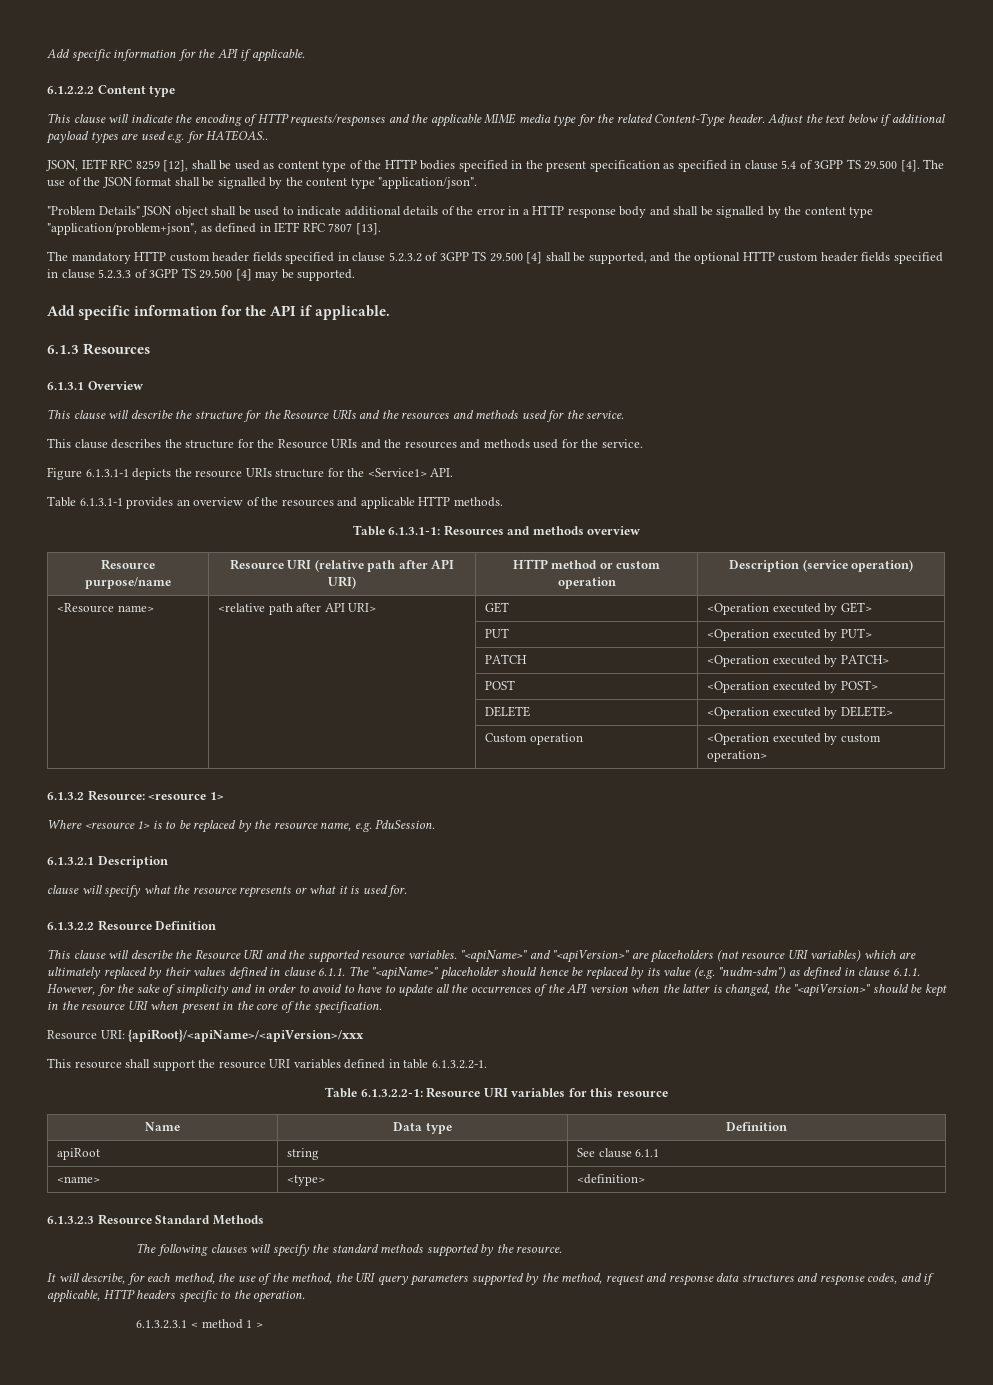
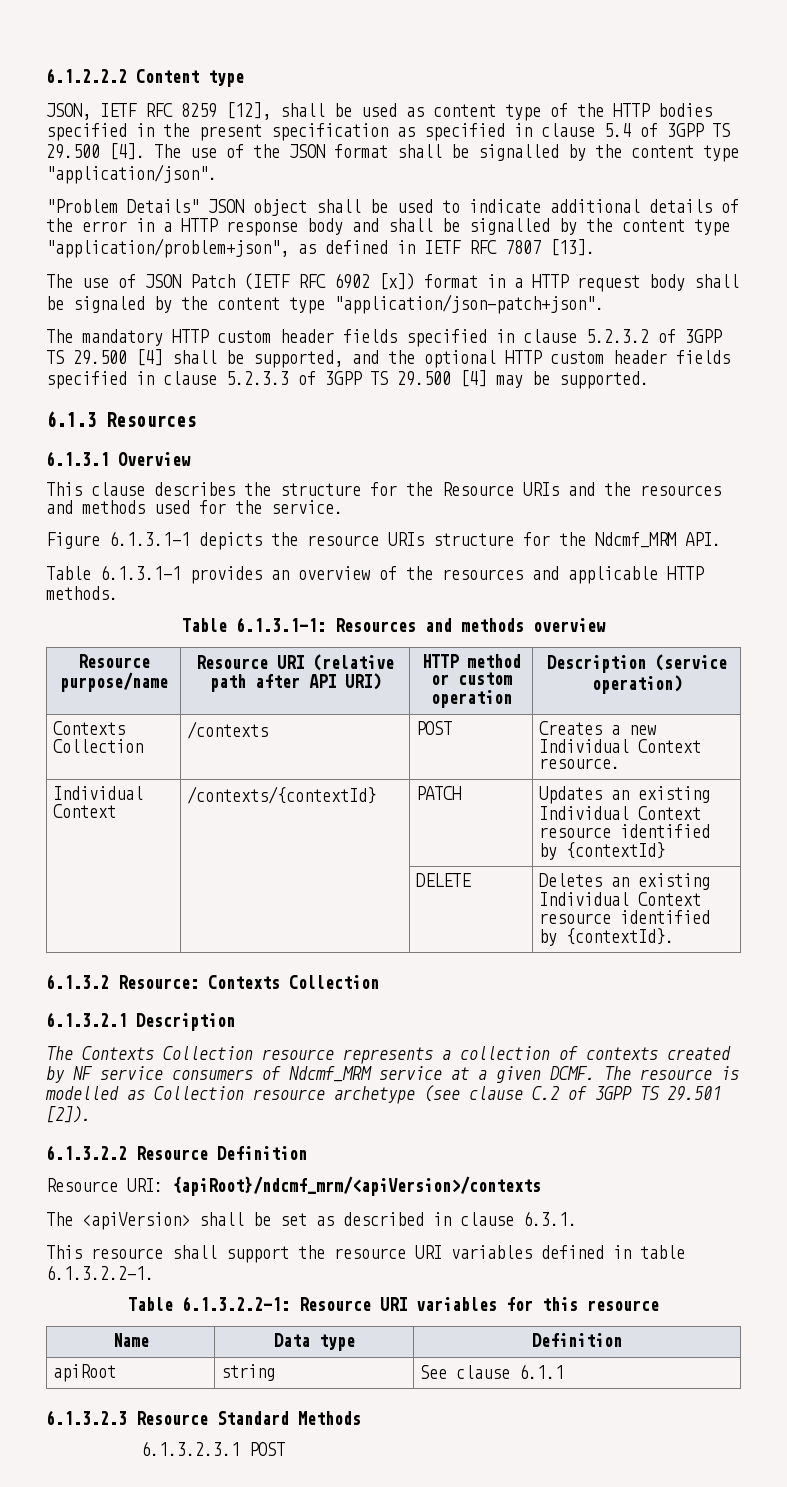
[47,48,305,62] [47,85,176,97] [47,113,946,127] [46,130,269,144] Add specific information for the API if applicable. // 6.1.2.2.2 Content type // This clause will indicate the encoding of HTTP requests/responses and the applicable MIME media type for the related Content-Type header. Adjust the text below if additional payload types are used e.g. for HATEOAS.. -> [46,68,244,87] 6.1.2.2.2 Content type
(381, 229) none -> [46,273,739,292] [46,294,604,314] // The use of JSON Patch (IETF RFC 6902 [x]) format in a HTTP request body shall be signaled by the content type "application/json-patch+json".
[47,305,391,320] [47,343,151,355] [47,381,143,390] [47,409,625,422] Add specific information for the API if applicable. // 6.1.3 Resources // 6.1.3.1 Overview // This clause will describe the structure for the Resource URIs and the resources and methods used for the service. -> [46,411,196,427] [46,451,191,466] 6.1.3 Resources // 6.1.3.1 Overview
[367,468,427,477] <Service1> -> [595,532,676,548] Ndcmf_MRM
[57,603,154,613] [218,603,377,615] [485,602,510,613] [707,602,872,615] [485,628,510,638] [707,628,872,641] [485,654,528,664] [707,654,889,667] [485,680,516,690] [707,680,878,693] [485,706,531,717] [707,706,893,719] [485,733,583,745] [707,733,881,745] [707,750,768,762] [47,790,224,801] [47,819,436,833] [47,856,168,868] [47,885,408,898] [47,920,217,931] [47,949,917,963] [47,966,920,980] [47,983,947,997] [47,1000,382,1014] [47,1029,365,1042] <Resource name> | <relative path after API URI> | GET | <Operation executed by GET> // | | PUT | <Operation executed by PUT> // | | PATCH | <Operation executed by PATCH> // | | POST | <Operation executed by POST> // | | DELETE | <Operation executed by DELETE> // | | Custom operation | <Operation executed by custom operation> // 6.1.3.2 Resource: <resource 1> // Where <resource 1> is to be replaced by the resource name, e.g. PduSession. // 6.1.3.2.1 Description // clause will specify what the resource represents or what it is used for. // 6.1.3.2.2 Resource Definition // This clause will describe the Resource URI and the supported resource variables. "<apiName>" and "<apiVersion>" are placeholders (not resource URI variables) which are ultimately replaced by their values defined in clause 6.1.1. The "<apiName>" placeholder should hence be replaced by its value (e.g. "nudm-sdm") as defined in clause 6.1.1. However, for the sake of simplicity and in order to avoid to have to update all the occurrences of the API version when the latter is changed, the "<apiVersion>" should be kept in the resource URI when present in the core of the specification. // Resource URI: {apiRoot}/<apiName>/<apiVersion>/xxx -> [53,721,126,735] [53,739,144,753] [187,721,269,739] [416,721,453,735] [539,721,657,735] [539,739,702,753] [539,758,621,769] [53,786,144,800] [53,804,117,818] [187,786,377,804] [416,786,462,800] [539,786,711,804] [539,806,702,820] [539,824,711,838] [539,842,666,860] [416,873,472,887] [539,873,711,890] [539,892,702,906] [539,910,711,924] [539,928,675,946] [46,974,379,989] [46,1012,235,1031] [46,1046,731,1064] [46,1066,739,1083] [45,1085,721,1104] [46,1106,91,1123] [46,1145,307,1160] [46,1176,541,1196] [46,1211,577,1230] Contexts Collection | /contexts | POST | Creates a new Individual Context resource. // Individual Context | /contexts/{contextId} | PATCH | Updates an existing Individual Context resource identified by {contextId} // | | DELETE | Deletes an existing Individual Context resource identified by {contextId}. // 6.1.3.2 Resource: Contexts Collection // 6.1.3.2.1 Description // The Contexts Collection resource represents a collection of contexts created by NF service consumers of Ndcmf_MRM service at a given DCMF. The resource is modelled as Collection resource archetype (see clause C.2 of 3GPP TS 29.501 [2]). // 6.1.3.2.2 Resource Definition // Resource URI: {apiRoot}/ndcmf_mrm/<apiVersion>/contexts // The <apiVersion> shall be set as described in clause 6.3.1.
[57,1176,101,1183] [287,1175,326,1186] [577,1174,646,1184] // <name> | <type> | <definition> -> (565, 1371) none
[136,1243,563,1257] [47,1272,935,1286] [47,1289,306,1303] [136,1319,263,1329] The following clauses will specify the standard methods supported by the resource. // It will describe, for each method, the use of the method, the URI query parameters supported by the method, request and response data structures and response codes, and if applicable, HTTP headers specific to the operation. // 6.1.3.2.3.1 < method 1 > -> [141,1441,286,1456] 6.1.3.2.3.1 POST

